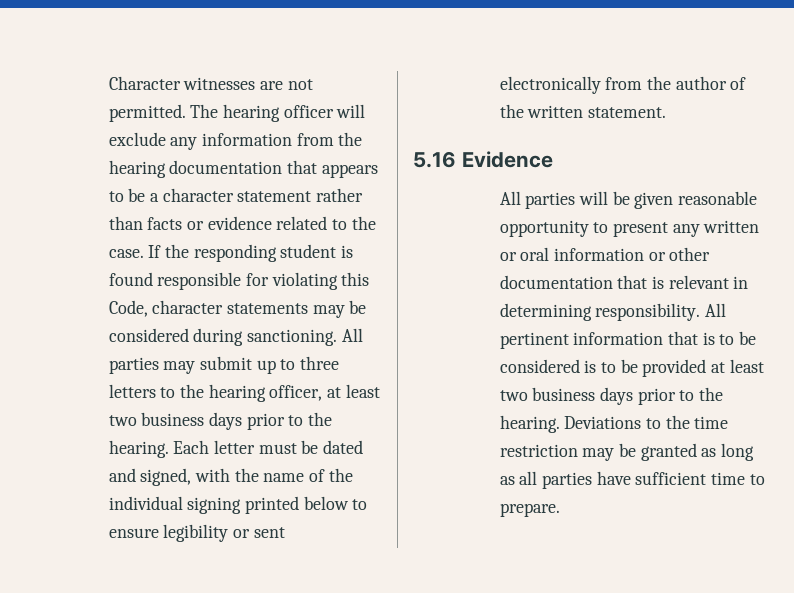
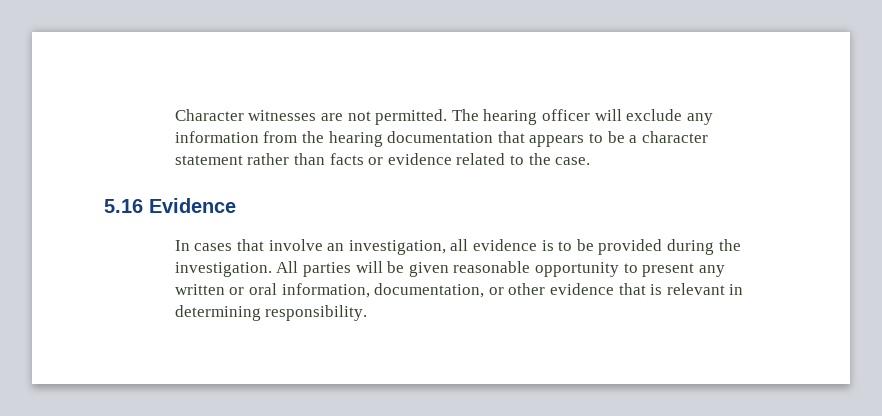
[148,244,354,262] [108,272,370,290] [108,300,367,318] [108,328,363,346] [108,356,340,374] [108,384,380,402] [108,412,333,430] [108,440,364,458] [108,468,353,486] [108,496,368,514] [108,524,285,542] [499,76,747,94] [499,104,666,118] [413,151,553,168] If the responding student is found responsible for violating this Code, character statements may be considered during sanctioning. All parties may submit up to three letters to the hearing officer, at least two business days prior to the hearing. Each letter must be dated and signed, with the name of the individual signing printed below to ensure legibility or sent electronically from the author of the written statement. // 5.16 Evidence // -> [104,198,236,213] [174,239,741,255] [174,262,272,277] // 5.16 Evidence // In cases that involve an investigation, all evidence is to be provided during the investigation.
[553,248,644,261] information -> [281,283,485,298] information, documentation,
[499,275,613,289] documentation -> [549,283,614,295] evidence
[704,303,726,317] [499,331,757,349] [499,359,764,377] [499,387,724,405] [499,415,729,433] [499,443,755,461] [499,471,765,489] [499,503,560,517] All pertinent information that is to be considered is to be provided at least two business days prior to the hearing. Deviations to the time restriction may be granted as long as all parties have sufficient time to prepare. -> (368, 313) none

